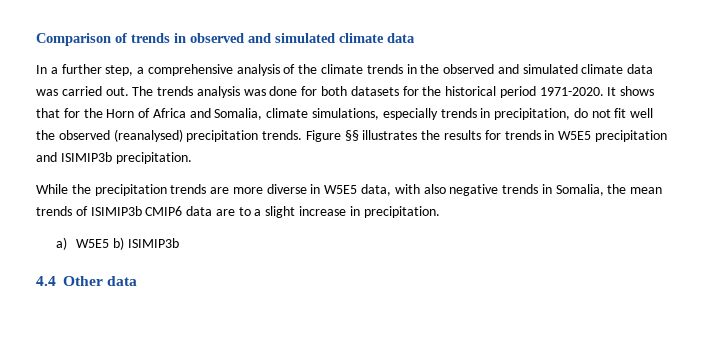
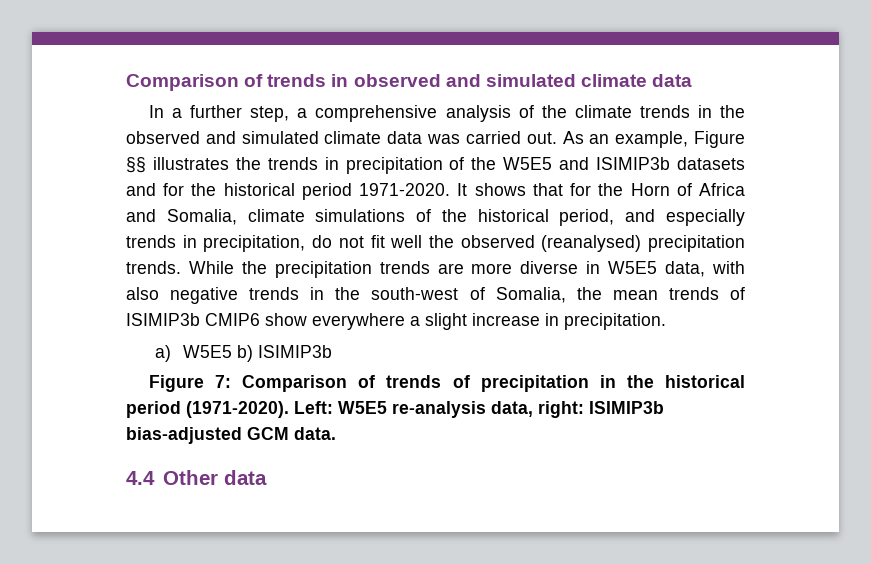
[132,86,399,98] The trends analysis was done for both datasets -> [562,131,745,148] [126,157,746,174] [126,183,156,196] As an example, Figure §§ illustrates the trends in precipitation of the W5E5 and ISIMIP3b datasets and
[312,108,380,120] simulations, -> [315,209,656,226] simulations of the historical period, and
[305,130,667,142] [36,152,192,164] Figure §§ illustrates the results for trends in W5E5 precipitation and ISIMIP3b precipitation. // -> (181, 267) none
(552, 189) none -> [335,287,485,300] the south-west of
[186,206,251,216] data are to -> [265,313,405,330] show everywhere
(180, 243) none -> [149,375,745,392] [126,401,664,418] [126,427,336,444] // Figure 7: Comparison of trends of precipitation in the historical period (1971-2020). Left: W5E5 re-analysis data, right: ISIMIP3b bias-adjusted GCM data.

